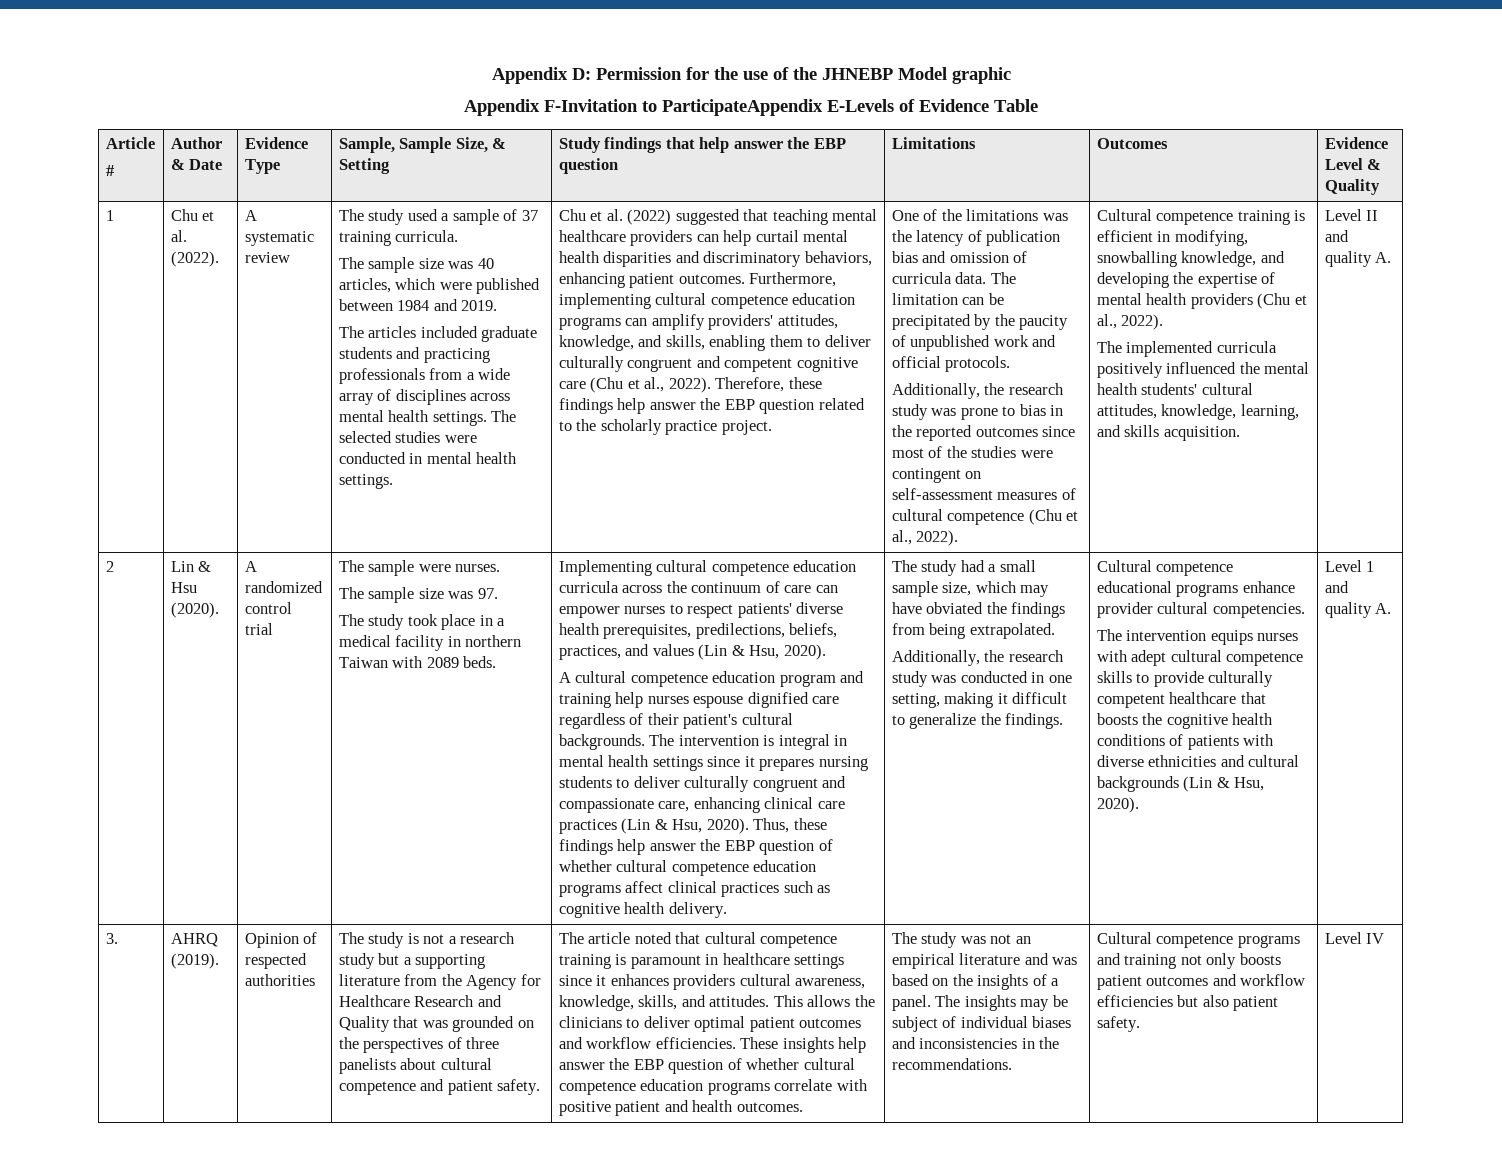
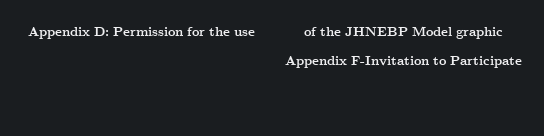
[662,99,1038,116] [105,137,155,149] [105,165,115,176] [170,137,222,149] [170,159,223,170] [244,137,308,149] [244,159,280,174] [338,137,507,153] [338,158,390,174] [558,137,846,153] [558,158,618,174] [891,137,976,149] [1096,138,1168,149] [1324,137,1388,149] [1324,158,1382,170] [1324,179,1380,195] [105,210,114,221] [170,209,215,221] [170,230,187,242] [170,251,219,267] [244,210,257,221] [244,231,314,246] [244,252,290,263] [338,209,538,225] [338,230,459,246] [338,257,494,273] [338,278,541,294] [338,299,498,311] [338,326,538,342] [338,347,490,363] [338,368,511,384] [338,389,511,405] [338,410,517,426] [338,431,477,443] [338,452,518,464] [338,474,393,489] [558,209,877,225] [558,230,849,246] [558,251,872,267] [558,272,837,288] [558,293,856,309] [558,314,838,330] [558,335,871,351] [558,356,858,372] [558,377,822,393] [558,398,865,414] [558,419,772,435] [891,209,1068,221] [891,230,1061,246] [891,251,1028,263] [891,272,1016,284] [891,293,1004,305] [891,314,1069,330] [891,335,1057,351] [891,356,1011,372] [891,383,1064,399] [891,404,1064,420] [891,425,1076,441] [891,446,1053,458] [891,468,982,483] [891,488,1076,500] [891,509,1079,525] [891,530,959,546] [1096,209,1306,225] [1096,230,1248,246] [1096,251,1285,267] [1096,272,1276,288] [1096,293,1307,309] [1096,314,1164,330] [1096,341,1277,357] [1096,362,1310,378] [1096,383,1253,395] [1096,404,1299,420] [1096,425,1240,441] [1324,209,1379,221] [1324,230,1349,242] [1324,251,1392,267] [105,561,114,572] [170,561,212,572] [170,582,197,593] [170,602,219,618] [244,561,257,572] [244,581,323,593] [244,602,292,614] [244,623,273,635] [338,560,501,576] [338,587,498,603] [338,614,506,630] [338,635,522,651] [338,656,497,668] [558,560,857,576] [558,581,838,593] [558,602,844,618] [558,623,838,639] [558,644,826,660] [558,671,865,687] [558,692,840,708] [558,713,793,729] [558,734,848,750] [558,755,868,771] [558,776,847,792] [558,797,845,813] [558,818,827,834] [558,839,833,855] [558,860,817,876] [558,881,831,897] [558,902,727,918] [891,560,1036,576] [891,581,1050,597] [891,602,1066,618] [891,623,1055,639] [891,650,1064,666] [891,671,1072,687] [891,692,1068,708] [891,713,1064,729] [1096,560,1234,576] [1096,581,1295,597] [1096,602,1305,618] [1096,629,1299,645] [1096,650,1304,666] [1096,671,1274,687] [1096,692,1266,708] [1096,713,1274,729] [1096,734,1275,750] [1096,755,1300,767] [1096,776,1265,792] [1096,797,1139,813] [1324,560,1375,572] [1324,581,1349,593] [1324,602,1392,618] [105,933,118,944] [170,933,218,947] [170,953,219,969] [244,932,318,948] [244,953,307,969] [244,974,315,986] [338,932,516,948] [338,953,486,969] [338,974,541,990] [338,995,502,1007] [338,1016,534,1032] [338,1037,500,1053] [338,1058,492,1074] [338,1079,541,1095] [558,932,838,948] [558,953,845,969] [558,974,866,990] [558,995,875,1011] [558,1016,862,1032] [558,1037,867,1053] [558,1058,855,1074] [558,1079,868,1095] [558,1100,803,1116] [891,932,1031,948] [891,953,1078,969] [891,974,1060,990] [891,995,1068,1011] [891,1016,1072,1032] [891,1037,1060,1049] [891,1058,1012,1070] [1096,932,1300,948] [1096,953,1281,969] [1096,974,1306,990] [1096,995,1279,1011] [1096,1016,1140,1032] [1324,932,1385,944] ParticipateAppendix E-Levels of Evidence Table // Article // # | Author & Date | Evidence Type | Sample, Sample Size, & Setting | Study findings that help answer the EBP question | Limitations | Outcomes | Evidence Level & Quality // 1 | Chu et al. (2022). | A systematic review | The study used a sample of 37 training curricula. // The sample size was 40 articles, which were published between 1984 and 2019. // The articles included graduate students and practicing professionals from a wide array of disciplines across mental health settings. The selected studies were conducted in mental health settings. | Chu et al. (2022) suggested that teaching mental healthcare providers can help curtail mental health disparities and discriminatory behaviors, enhancing patient outcomes. Furthermore, implementing cultural competence education programs can amplify providers' attitudes, knowledge, and skills, enabling them to deliver culturally congruent and competent cognitive care (Chu et al., 2022). Therefore, these findings help answer the EBP question related to the scholarly practice project. | One of the limitations was the latency of publication bias and omission of curricula data. The limitation can be precipitated by the paucity of unpublished work and official protocols. // Additionally, the research study was prone to bias in the reported outcomes since most of the studies were contingent on self-assessment measures of cultural competence (Chu et al., 2022). | Cultural competence training is efficient in modifying, snowballing knowledge, and developing the expertise of mental health providers (Chu et al., 2022). // The implemented curricula positively influenced the mental health students' cultural attitudes, knowledge, learning, and skills acquisition. | Level II and quality A. // 2 | Lin & Hsu (2020). | A randomized control trial | The sample were nurses. // The sample size was 97. // The study took place in a medical facility in northern Taiwan with 2089 beds. | Implementing cultural competence education curricula across the continuum of care can empower nurses to respect patients' diverse health prerequisites, predilections, beliefs, practices, and values (Lin & Hsu, 2020). // A cultural competence education program and training help nurses espouse dignified care regardless of their patient's cultural backgrounds. The intervention is integral in mental health settings since it prepares nursing students to deliver culturally congruent and compassionate care, enhancing clinical care practices (Lin & Hsu, 2020). Thus, these findings help answer the EBP question of whether cultural competence education programs affect clinical practices such as cognitive health delivery. | The study had a small sample size, which may have obviated the findings from being extrapolated. // Additionally, the research study was conducted in one setting, making it difficult to generalize the findings. | Cultural competence educational programs enhance provider cultural competencies. // The intervention equips nurses with adept cultural competence skills to provide culturally competent healthcare that boosts the cognitive health conditions of patients with diverse ethnicities and cultural backgrounds (Lin & Hsu, 2020). | Level 1 and quality A. // 3. | AHRQ (2019). | Opinion of respected authorities | The study is not a research study but a supporting literature from the Agency for Healthcare Research and Quality that was grounded on the perspectives of three panelists about cultural competence and patient safety. | The article noted that cultural competence training is paramount in healthcare settings since it enhances providers cultural awareness, knowledge, skills, and attitudes. This allows the clinicians to deliver optimal patient outcomes and workflow efficiencies. These insights help answer the EBP question of whether cultural competence education programs correlate with positive patient and health outcomes. | The study was not an empirical literature and was based on the insights of a panel. The insights may be subject of individual biases and inconsistencies in the recommendations. | Cultural competence programs and training not only boosts patient outcomes and workflow efficiencies but also patient safety. | Level IV -> [449,56,522,68] Participate

